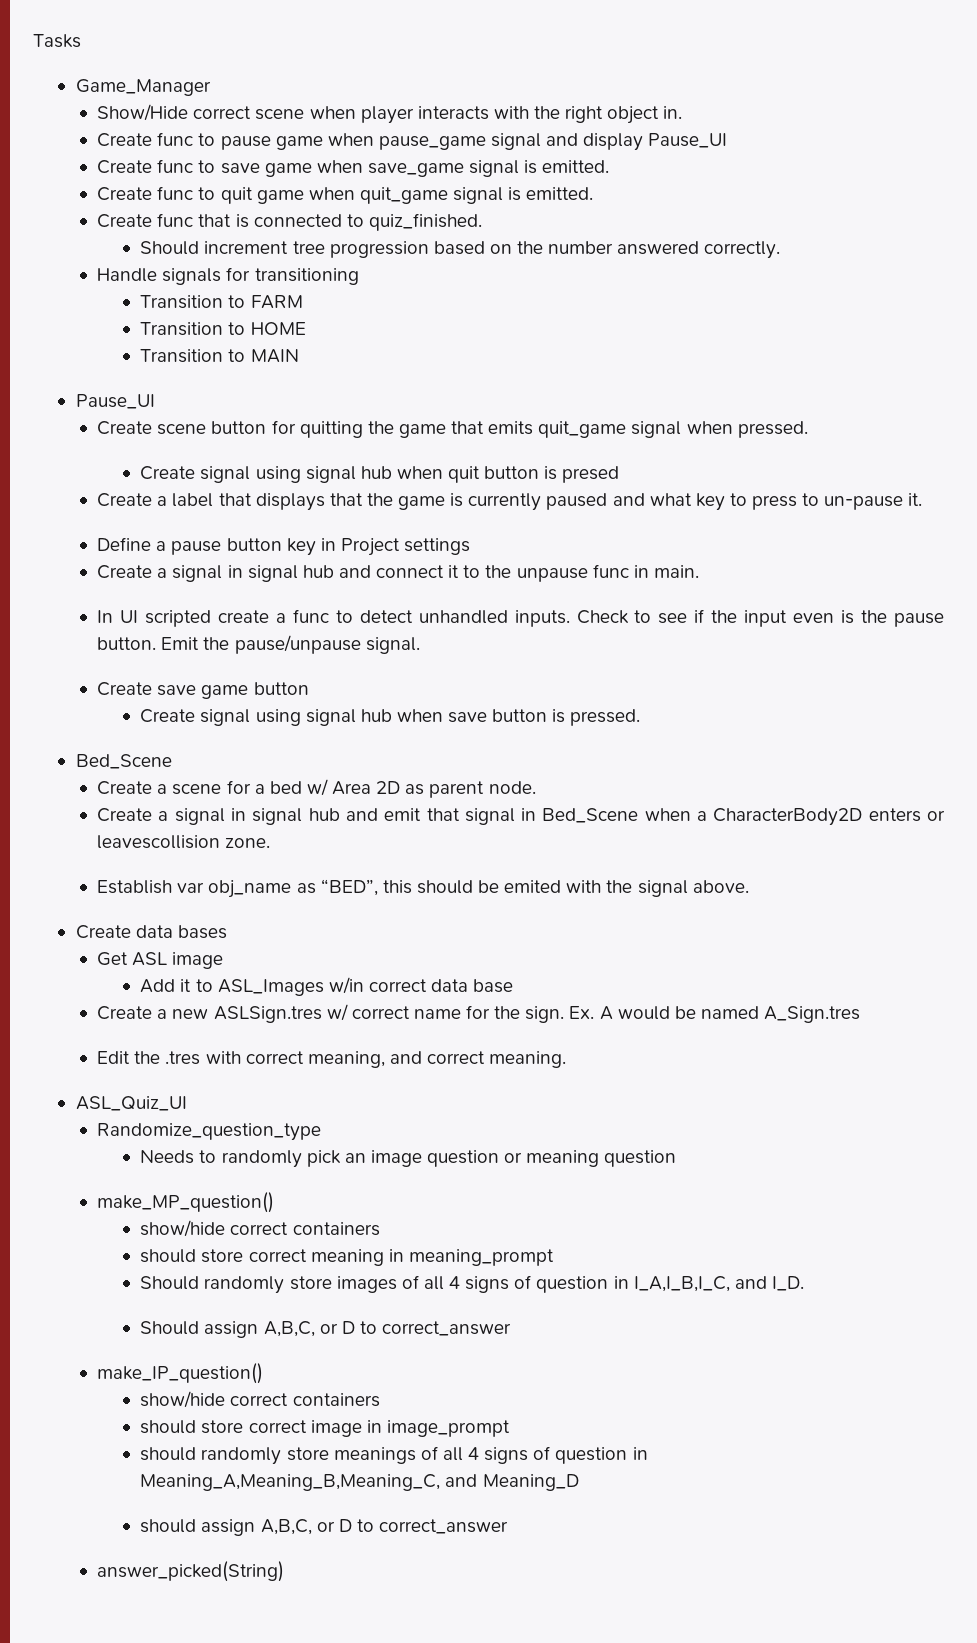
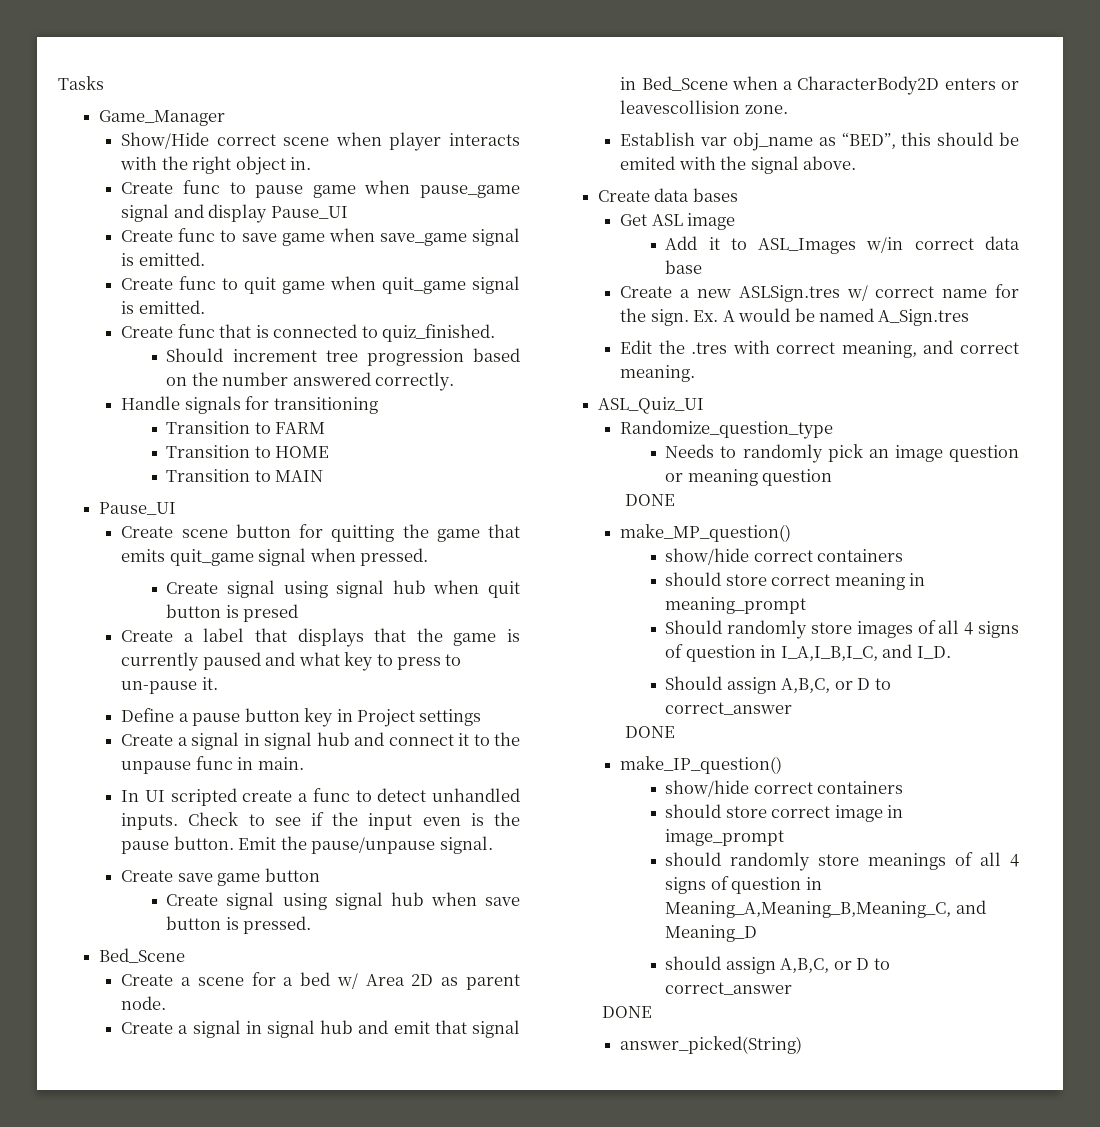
(677, 1158) none -> [624,494,675,506] // DONE
(512, 1328) none -> [624,726,675,738] // DONE
(509, 1526) none -> [602,1006,653,1018] // DONE

